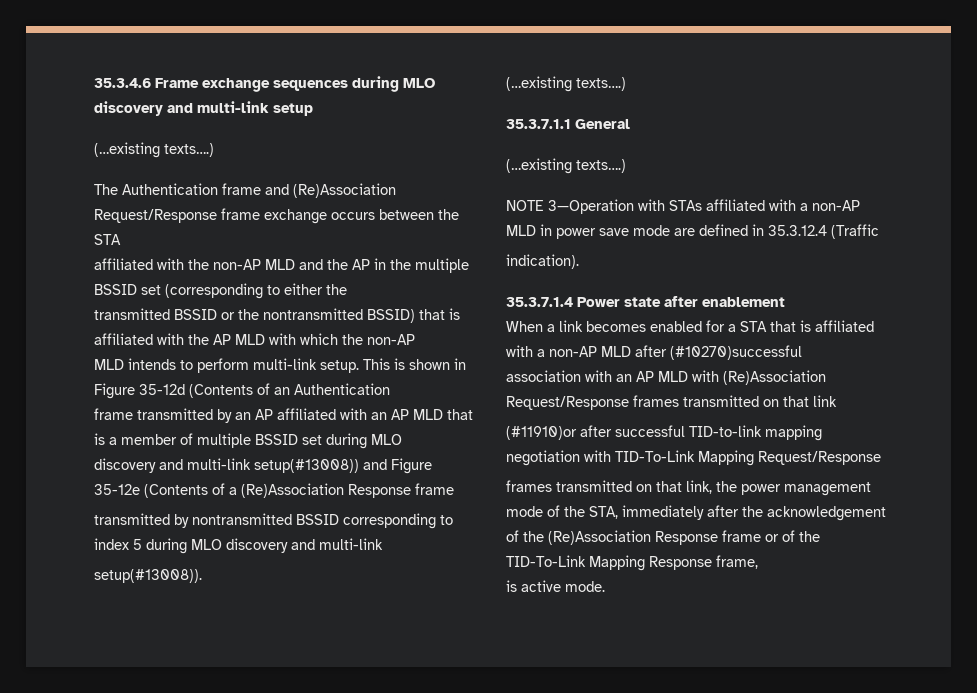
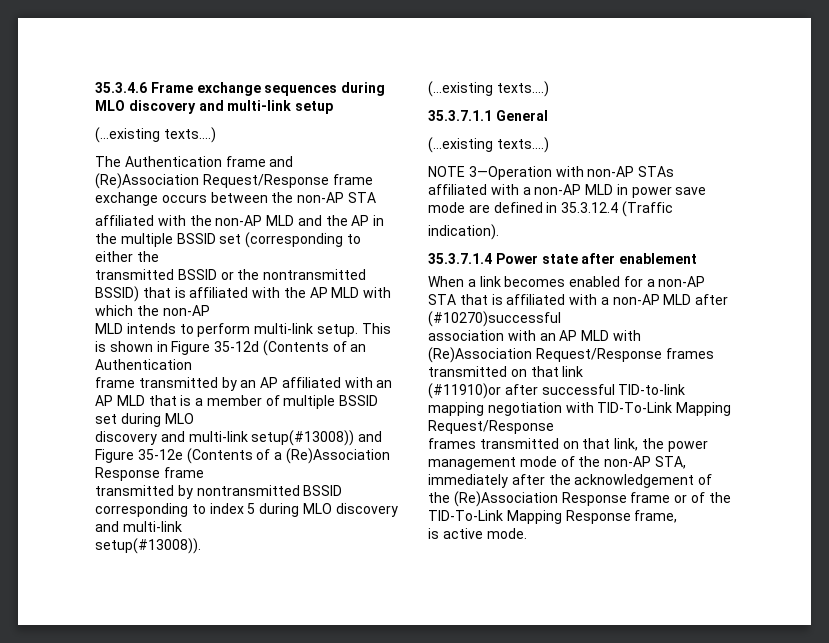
(459, 214) none -> [297,192,345,203] non-AP
(665, 205) none -> [587,166,635,177] non-AP
(736, 328) none -> [658,276,706,287] non-AP
(585, 511) none -> [604,456,652,467] non-AP

